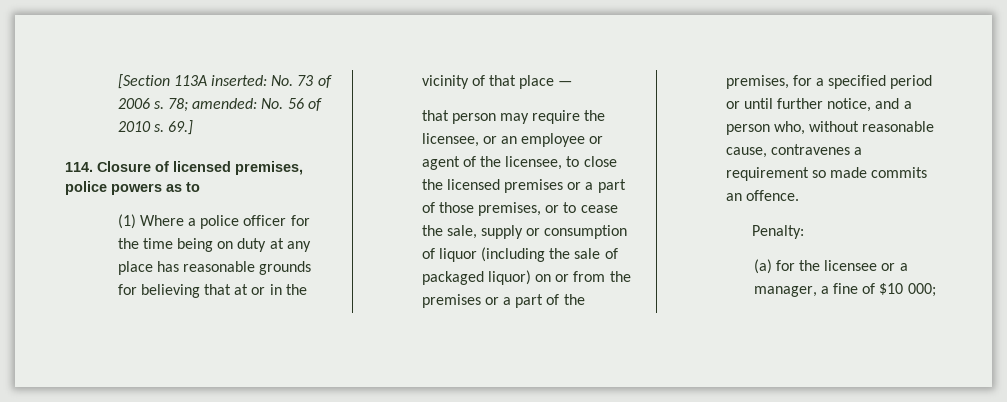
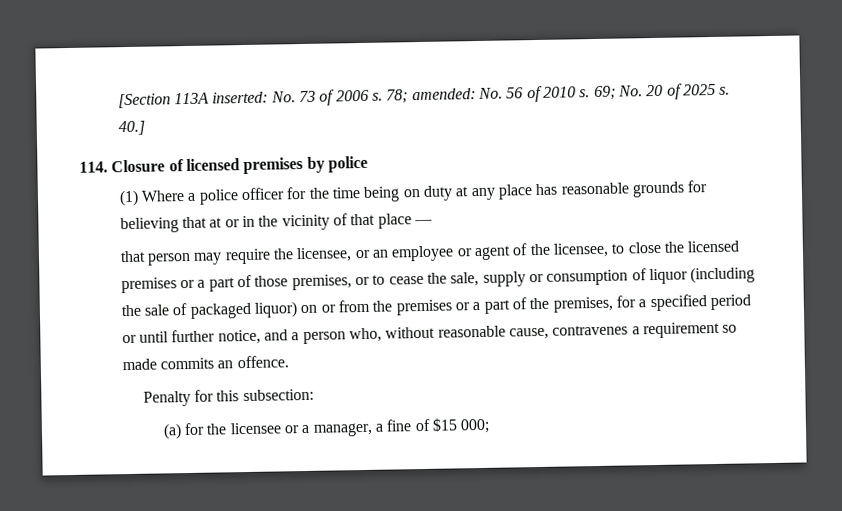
[168,120,194,135] 69.] -> [593,83,731,101] [117,120,145,136] 69; No. 20 of 2025 s. 40.]
[235,161,303,175] [65,181,200,195] premises, police powers as to -> [243,155,368,175] premises by police
[752,225,805,239] Penalty: -> [142,388,314,407] Penalty for this subsection:
[879,283,904,295] $10 -> [431,417,458,432] $15

